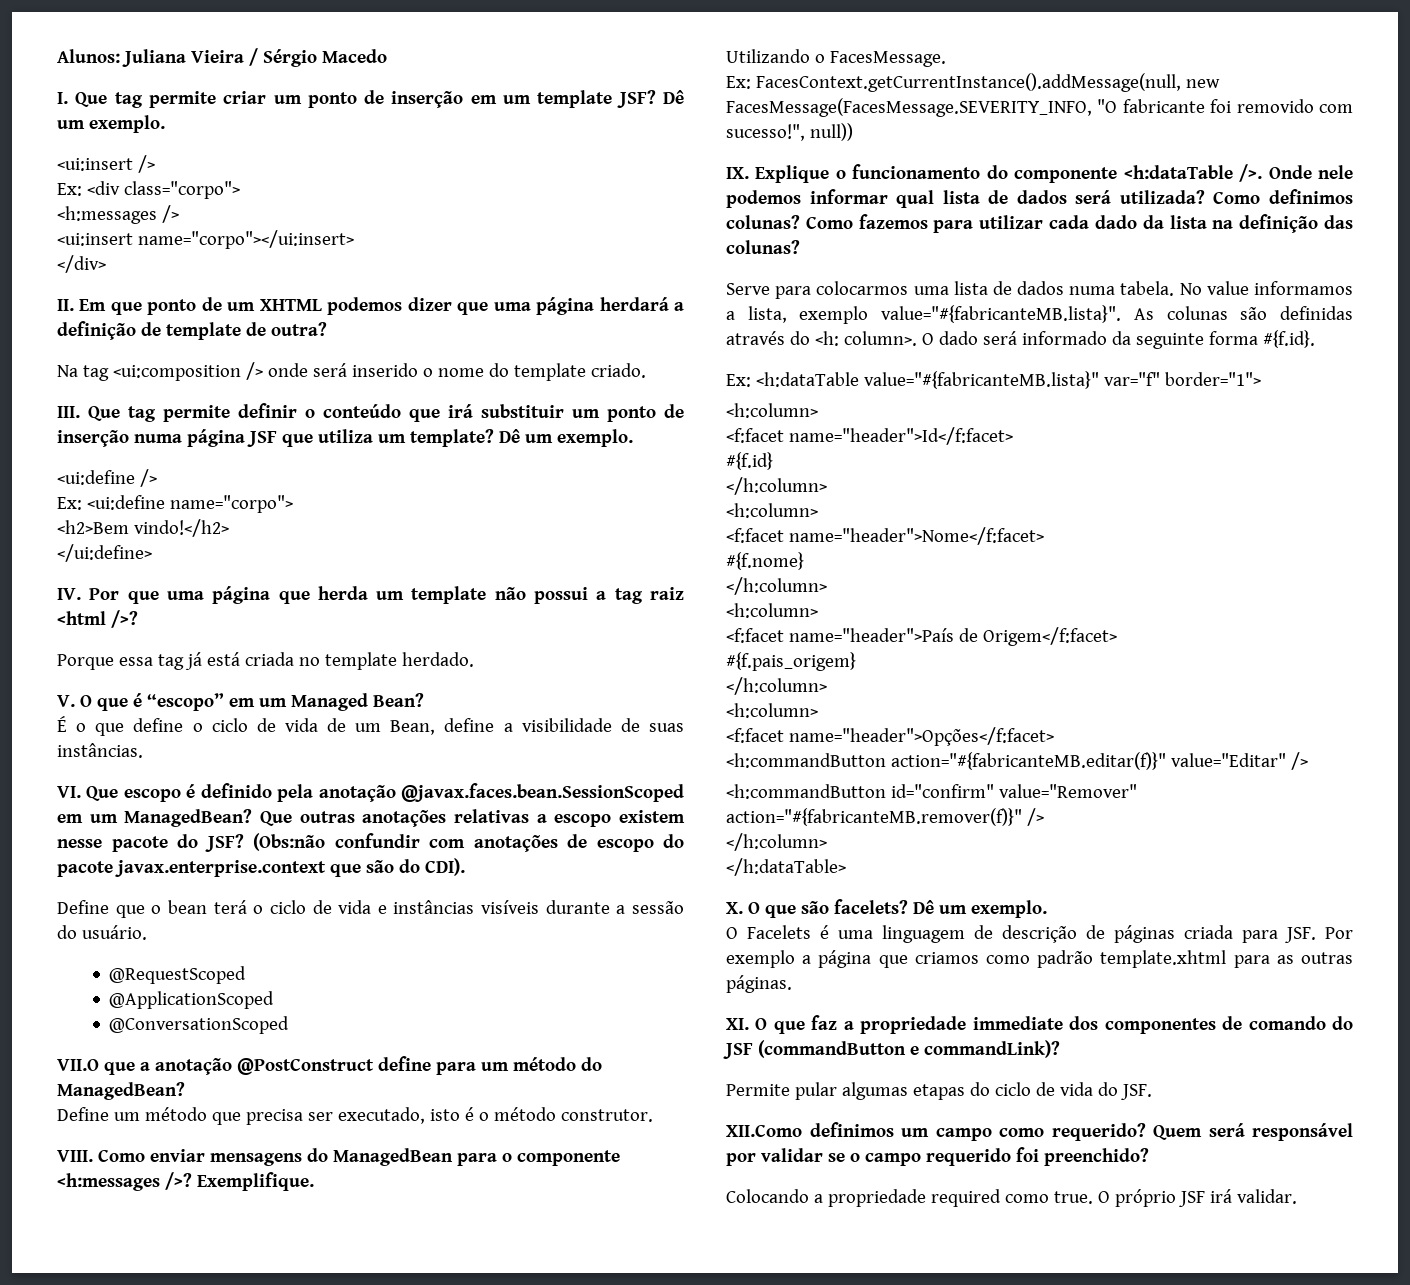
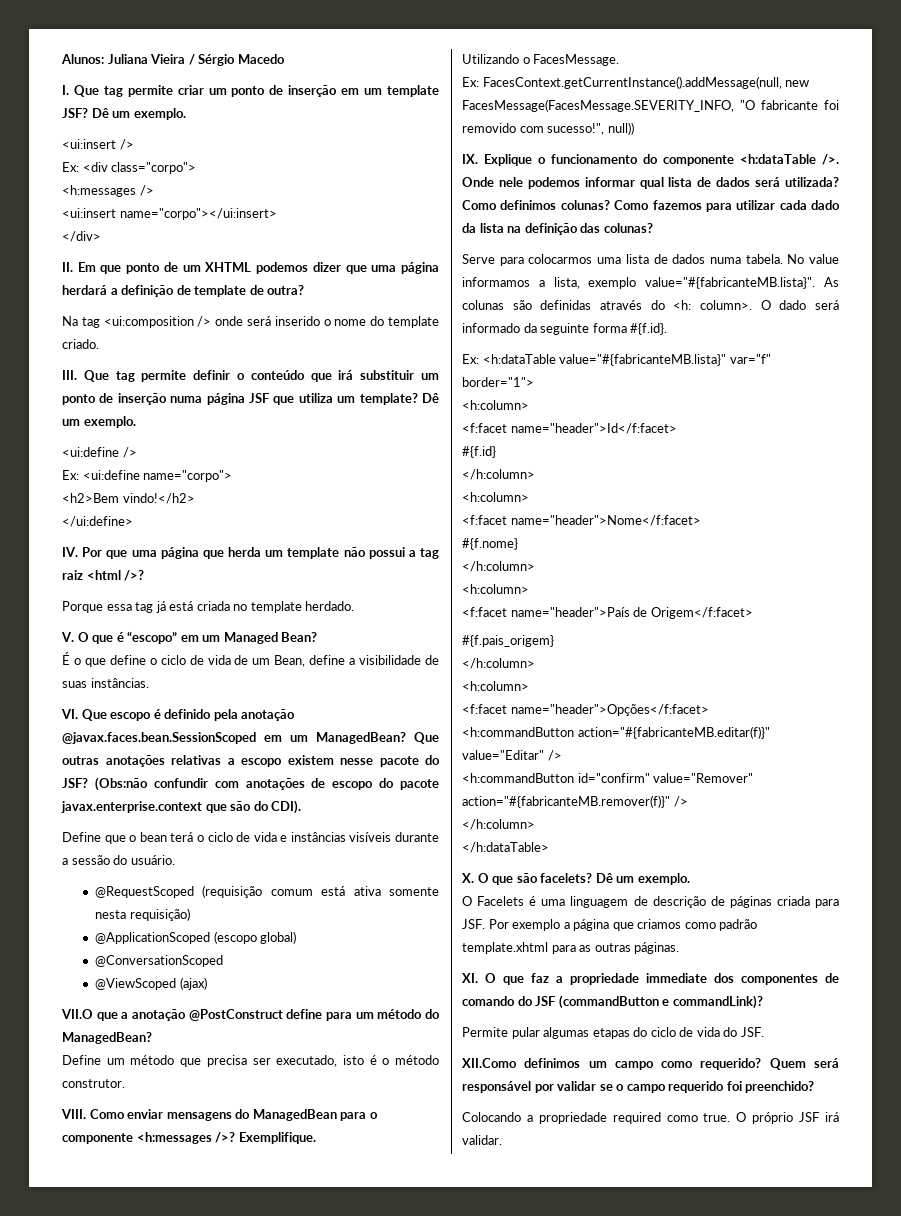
(247, 975) none -> [202,885,439,898] [95,908,190,921] (requisição comum está ativa somente nesta requisição)
(275, 1000) none -> [213,931,297,944] (escopo global)
(290, 1025) none -> [95,977,207,990] // @ViewScoped (ajax)

